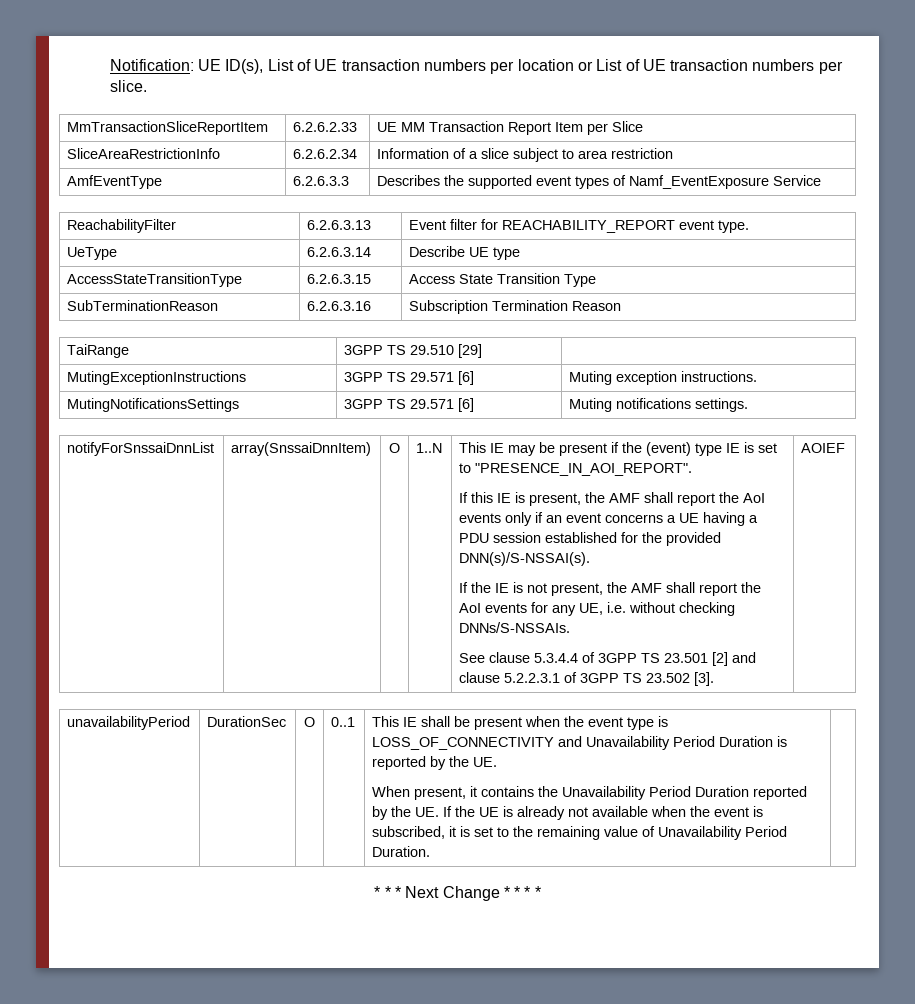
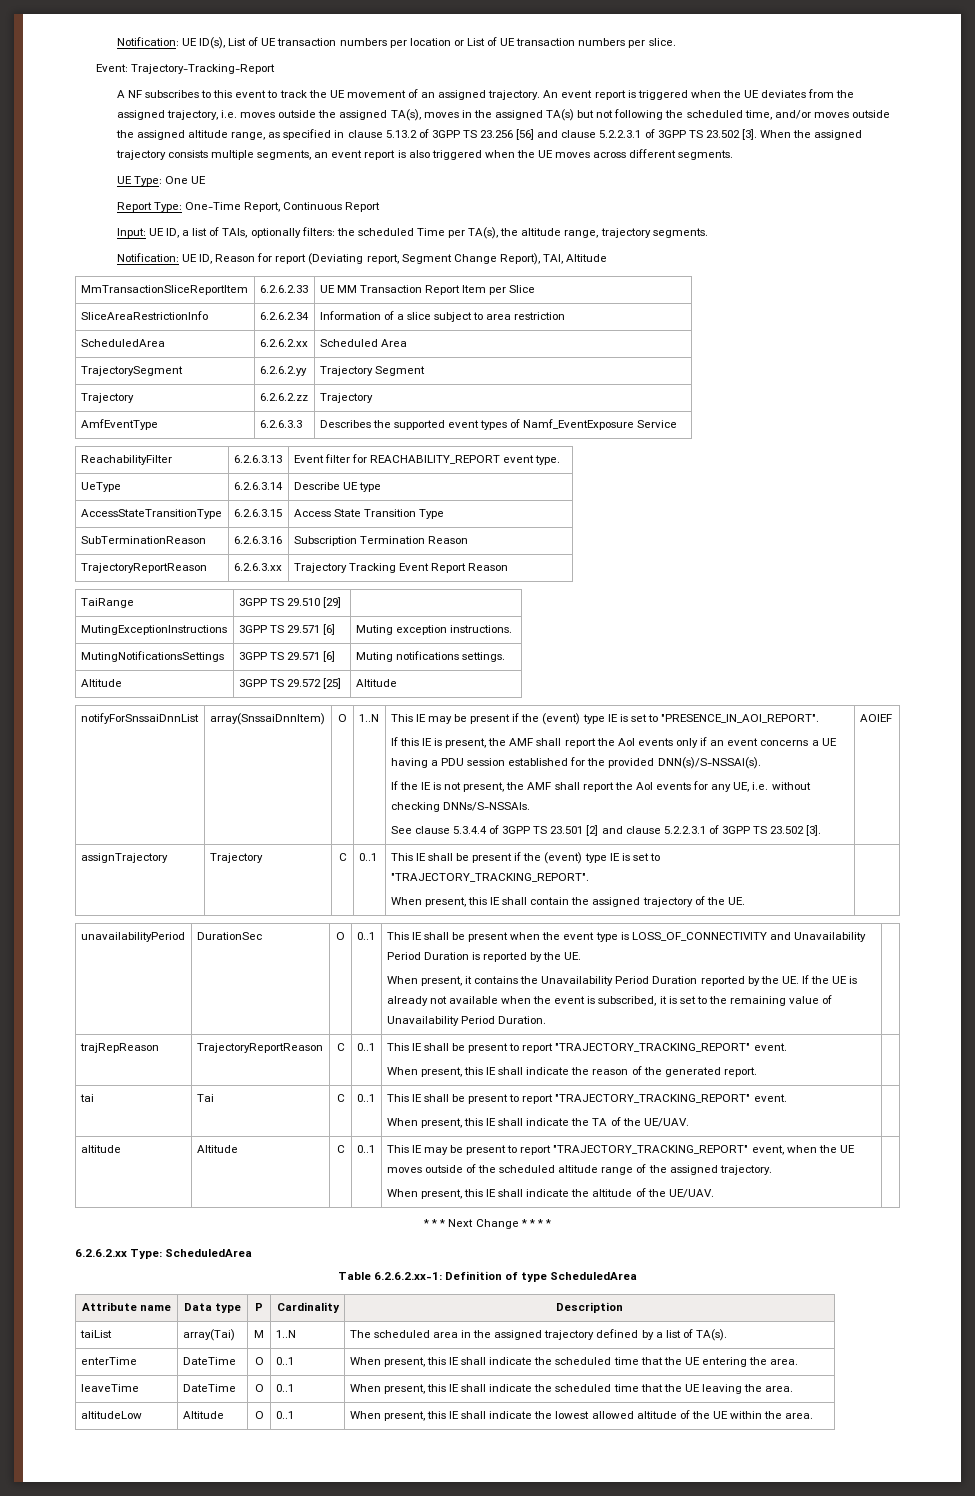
(147, 86) none -> [95,64,276,74] [116,89,855,100] [116,109,891,121] [115,129,863,140] [115,149,734,160] [116,176,207,186] [116,202,381,212] [116,227,708,239] [116,253,608,265] // Event: Trajectory-Tracking-Report // A NF subscribes to this event to track the UE movement of an assigned trajectory. An event report is triggered when the UE deviates from the assigned trajectory, i.e. moves outside the assigned TA(s), moves in the assigned TA(s) but not following the scheduled time, and/or moves outside the assigned altitude range, as specified in clause 5.13.2 of 3GPP TS 23.256 [56] and clause 5.2.2.3.1 of 3GPP TS 23.502 [3]. When the assigned trajectory consists multiple segments, an event report is also triggered when the UE moves across different segments. // UE Type: One UE // Report Type: One-Time Report, Continuous Report // Input: UE ID, a list of TAIs, optionally filters: the scheduled Time per TA(s), the altitude range, trajectory segments. // Notification: UE ID, Reason for report (Deviating report, Segment Change Report), TAI, Altitude
(674, 153) none -> [80,339,165,347] [259,339,308,347] [319,339,407,347] [80,366,183,376] [259,366,307,376] [319,366,425,376] [80,393,134,403] [259,393,308,401] [319,393,373,403] // ScheduledArea | 6.2.6.2.xx | Scheduled Area // TrajectorySegment | 6.2.6.2.yy | Trajectory Segment // Trajectory | 6.2.6.2.zz | Trajectory
(622, 306) none -> [80,563,207,573] [233,563,282,571] [293,563,509,573] // TrajectoryReportReason | 6.2.6.3.xx | Trajectory Tracking Event Report Reason
(749, 405) none -> [80,679,122,687] [238,678,342,689] [355,679,397,687] // Altitude | 3GPP TS 29.572 [25] | Altitude
(846, 448) none -> [80,853,168,863] [209,853,263,863] [338,853,347,861] [358,853,377,861] [390,852,660,864] [390,873,589,882] [390,896,745,907] // assignTrajectory | Trajectory | C | 0..1 | This IE shall be present if the (event) type IE is set to "TRAJECTORY_TRACKING_REPORT". // When present, this IE shall contain the assigned trajectory of the UE. |
(431, 851) none -> [79,1043,159,1053] [196,1043,323,1053] [336,1043,345,1051] [356,1043,375,1051] [386,1043,787,1053] [386,1066,757,1077] [79,1094,94,1102] [196,1094,214,1102] [336,1094,345,1102] [356,1094,375,1102] [386,1094,787,1104] [386,1117,689,1128] [80,1145,121,1153] [196,1145,238,1153] [336,1145,345,1153] [356,1145,375,1153] [386,1145,855,1155] [386,1164,772,1175] [386,1188,714,1199] // trajRepReason | TrajectoryReportReason | C | 0..1 | This IE shall be present to report "TRAJECTORY_TRACKING_REPORT" event. // When present, this IE shall indicate the reason of the generated report. | // tai | Tai | C | 0..1 | This IE shall be present to report "TRAJECTORY_TRACKING_REPORT" event. // When present, this IE shall indicate the TA of the UE/UAV. | // altitude | Altitude | C | 0..1 | This IE may be present to report "TRAJECTORY_TRACKING_REPORT" event, when the UE moves outside of the scheduled altitude range of the assigned trajectory. // When present, this IE shall indicate the altitude of the UE/UAV. |
(541, 892) none -> [75,1249,253,1259] [337,1271,638,1282] [81,1302,172,1311] [183,1303,242,1313] [255,1303,263,1311] [276,1302,340,1313] [556,1302,623,1313] [79,1330,112,1338] [182,1329,235,1341] [254,1330,264,1338] [275,1330,296,1338] [349,1329,727,1341] [80,1357,137,1365] [182,1357,236,1365] [254,1357,264,1365] [275,1357,294,1365] [349,1357,799,1367] [80,1384,139,1392] [182,1384,236,1392] [254,1384,264,1392] [275,1384,294,1392] [349,1384,794,1394] [80,1411,142,1419] [182,1411,224,1419] [254,1411,264,1419] [275,1411,294,1419] [349,1410,814,1421] // 6.2.6.2.xx Type: ScheduledArea // Table 6.2.6.2.xx-1: Definition of type ScheduledArea // Attribute name | Data type | P | Cardinality | Description // taiList | array(Tai) | M | 1..N | The scheduled area in the assigned trajectory defined by a list of TA(s). // enterTime | DateTime | O | 0..1 | When present, this IE shall indicate the scheduled time that the UE entering the area. // leaveTime | DateTime | O | 0..1 | When present, this IE shall indicate the scheduled time that the UE leaving the area. // altitudeLow | Altitude | O | 0..1 | When present, this IE shall indicate the lowest allowed altitude of the UE within the area.

